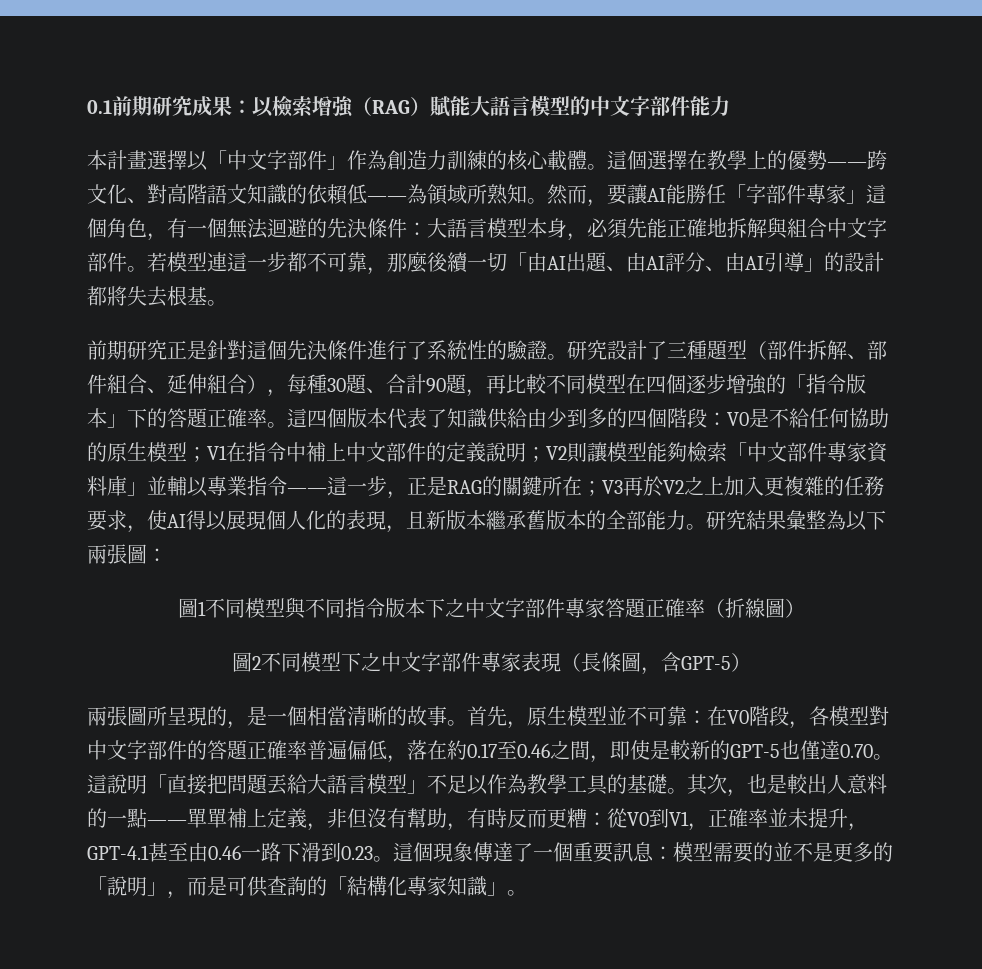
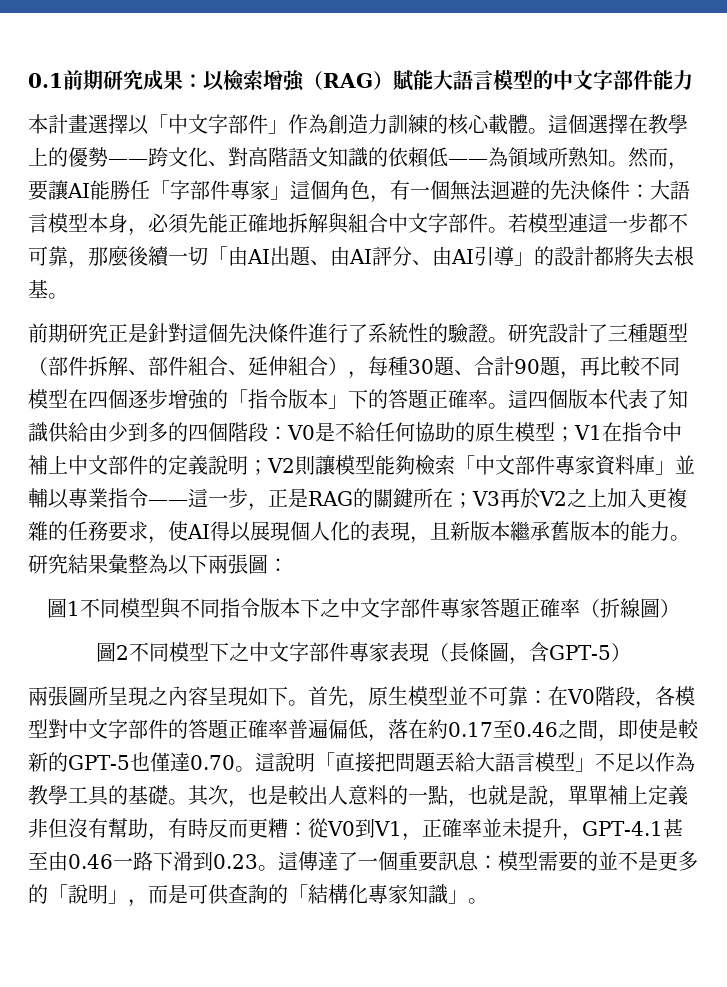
[606,510,646,530] 全部 -> (630, 531) none
[207,706,447,729] 的，是一個相當清晰的故事 -> [148,686,288,706] 之內容呈現如下
[147,820,187,826] —— -> [448,785,568,808] ，也就是說，
[307,823,327,831] ， -> (688, 795) none
[413,842,473,862] 個現象 -> (298, 861) none

